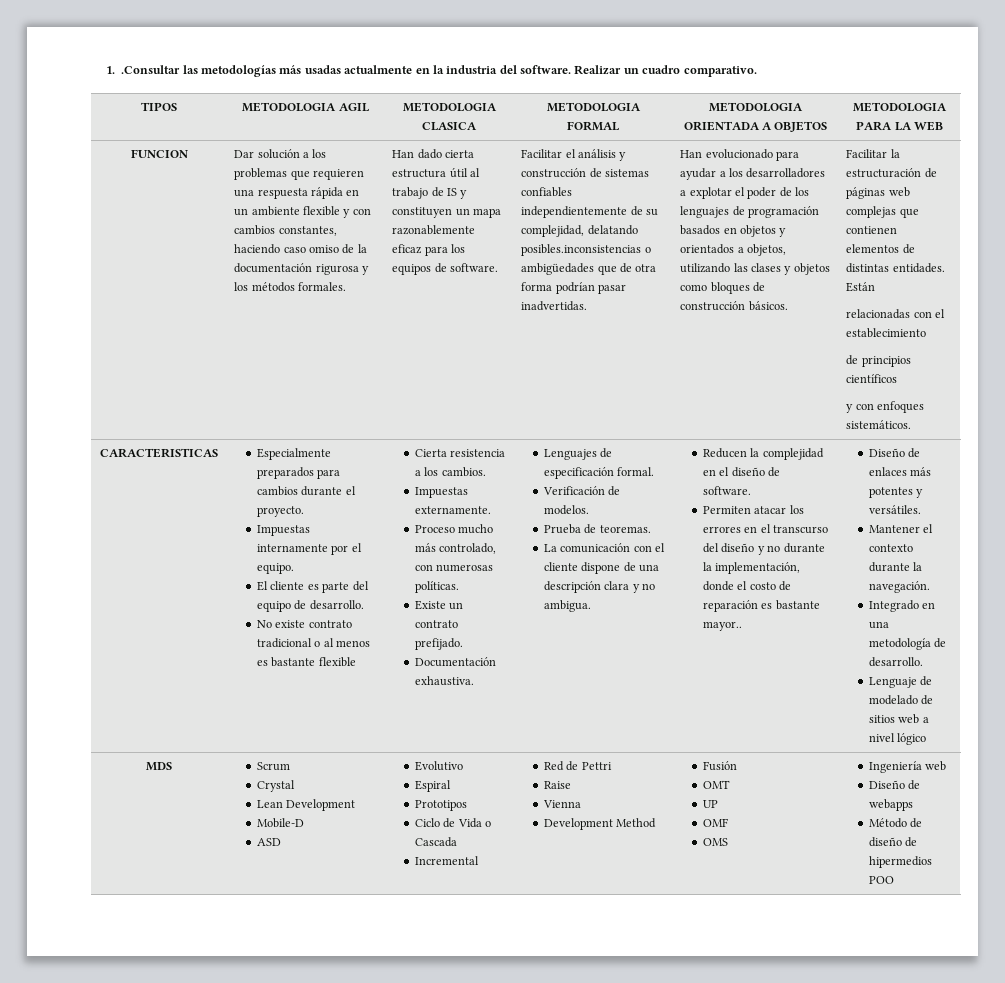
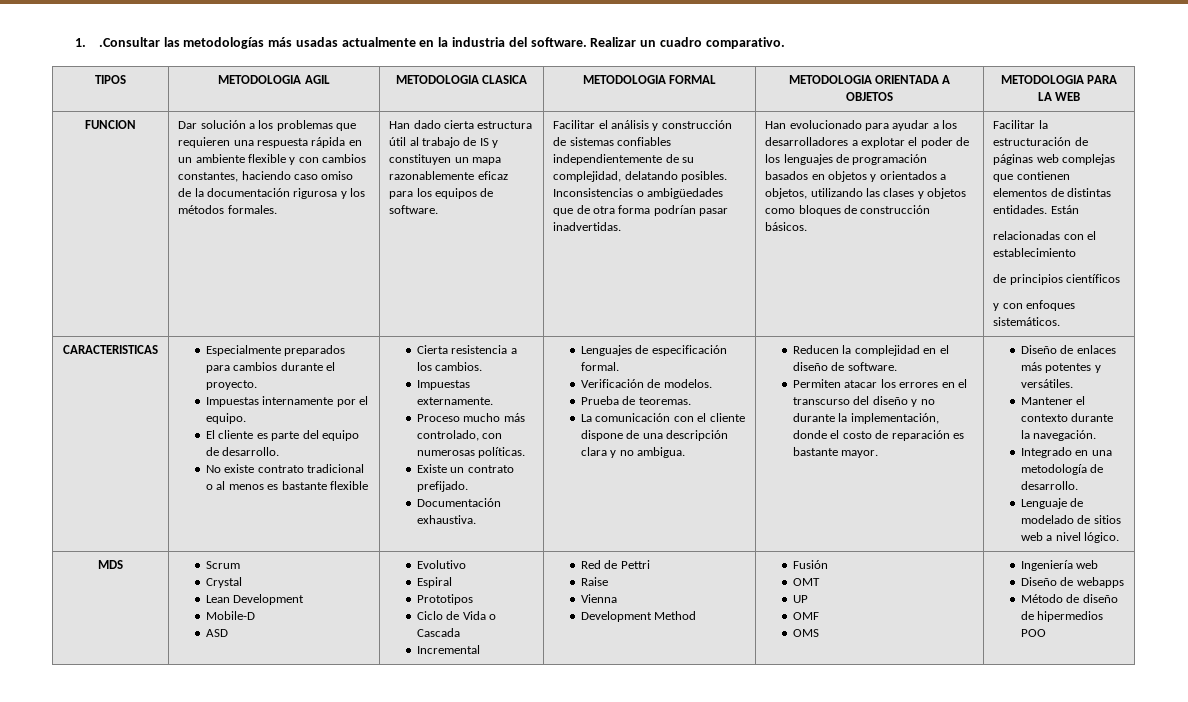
[521,244,642,256] posibles.inconsistencias -> [681,171,728,182] [553,188,634,197] posibles. Inconsistencias
[703,621,743,631] mayor.. -> [841,450,879,458] mayor.
[897,733,927,745] lógico -> [1084,532,1120,543] lógico.

